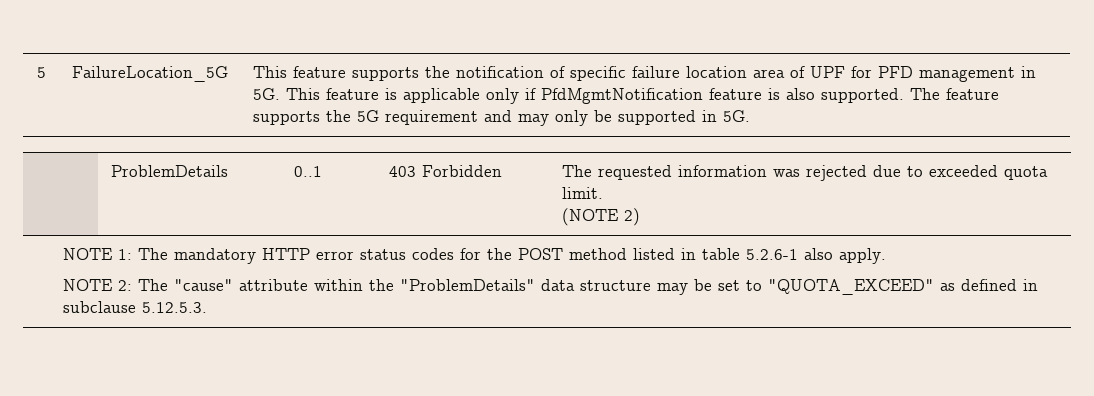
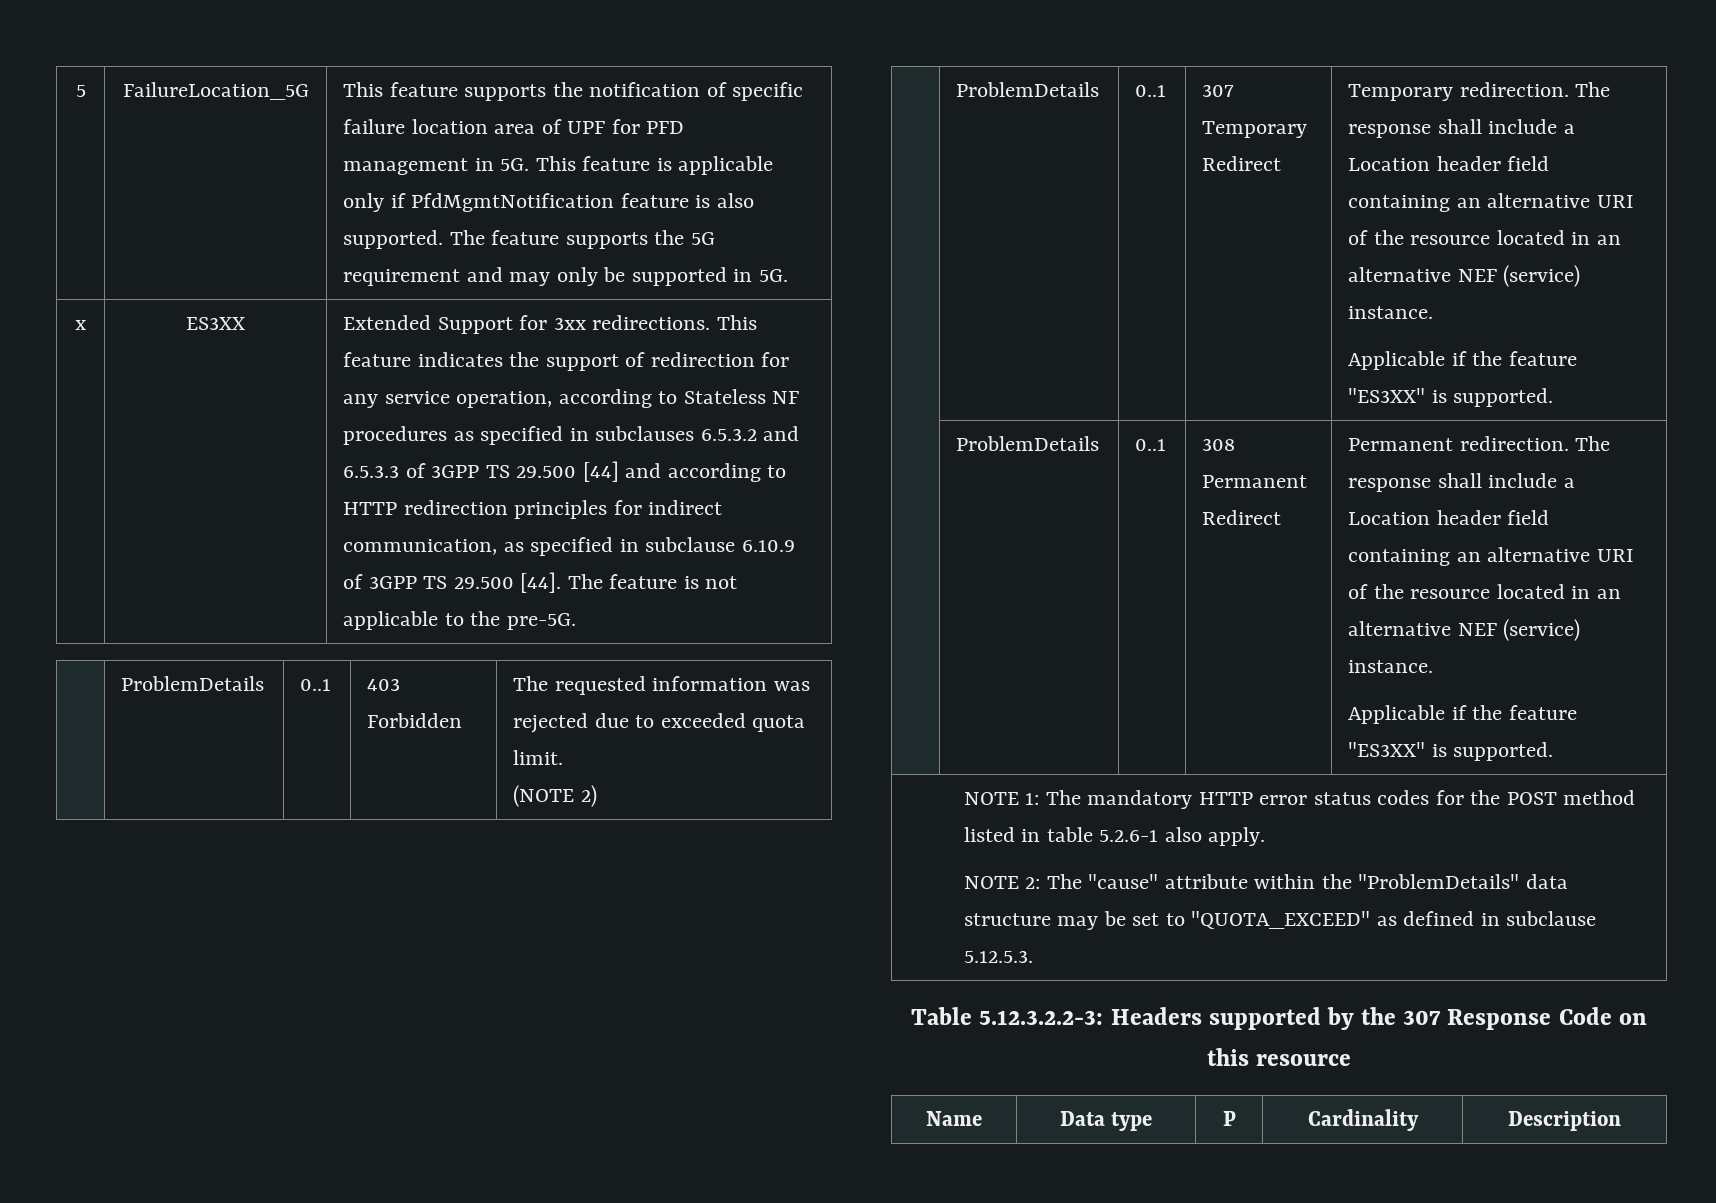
(750, 116) none -> [75,320,86,330] [186,317,245,330] [343,315,757,334] [343,352,790,371] [343,389,800,408] [343,426,800,445] [343,461,787,482] [343,500,723,519] [343,537,795,556] [343,572,738,593] [343,611,576,630] // x | ES3XX | Extended Support for 3xx redirections. This feature indicates the support of redirection for any service operation, according to Stateless NF procedures as specified in subclauses 6.5.3.2 and 6.5.3.3 of 3GPP TS 29.500 [44] and according to HTTP redirection principles for indirect communication, as specified in subclause 6.10.9 of 3GPP TS 29.500 [44]. The feature is not applicable to the pre-5G.
(640, 217) none -> [956,82,1100,97] [1135,85,1167,97] [1202,84,1235,97] [1202,121,1308,138] [1202,156,1282,171] [1348,82,1611,101] [1348,119,1575,138] [1348,156,1550,171] [1348,193,1634,212] [1348,230,1621,245] [1348,265,1581,287] [1348,306,1434,319] [1348,351,1577,370] [1348,388,1554,407] [956,436,1100,451] [1135,439,1167,451] [1202,438,1236,451] [1202,475,1308,488] [1202,510,1282,525] [1348,436,1611,451] [1348,473,1575,492] [1348,510,1550,525] [1348,547,1634,566] [1348,584,1621,599] [1348,619,1581,641] [1348,660,1434,673] [1348,705,1577,724] [1348,742,1554,761] // | ProblemDetails | 0..1 | 307 Temporary Redirect | Temporary redirection. The response shall include a Location header field containing an alternative URI of the resource located in an alternative NEF (service) instance. // Applicable if the feature "ES3XX" is supported. // | ProblemDetails | 0..1 | 308 Permanent Redirect | Permanent redirection. The response shall include a Location header field containing an alternative URI of the resource located in an alternative NEF (service) instance. // Applicable if the feature "ES3XX" is supported.
(207, 307) none -> [911,1007,1647,1030] [1206,1048,1352,1066] [926,1111,982,1126] [1059,1111,1153,1131] [1222,1111,1236,1126] [1307,1109,1419,1131] [1508,1111,1621,1131] // Table 5.12.3.2.2-3: Headers supported by the 307 Response Code on this resource // Name | Data type | P | Cardinality | Description

